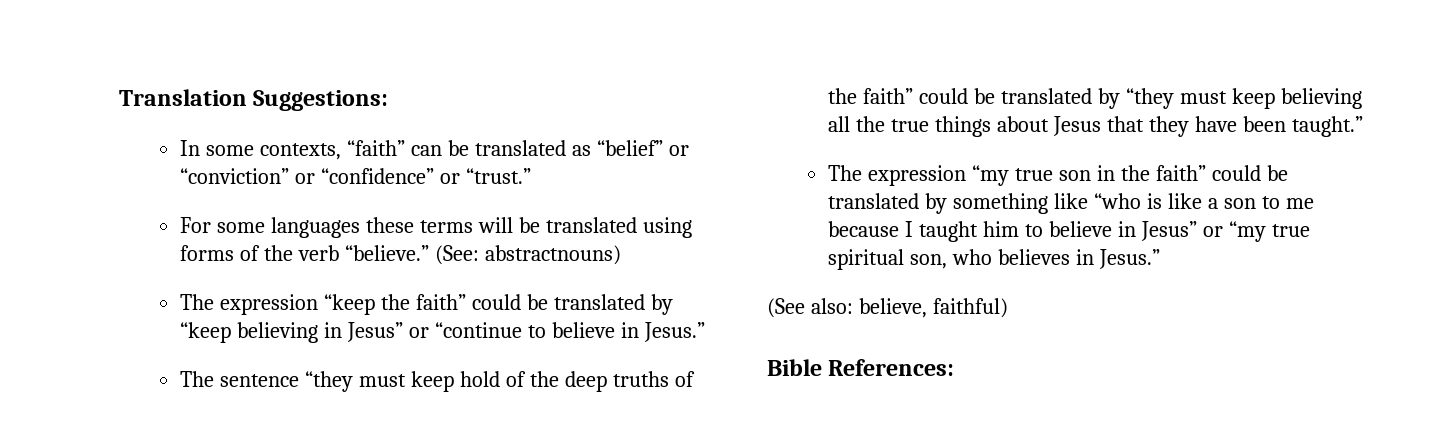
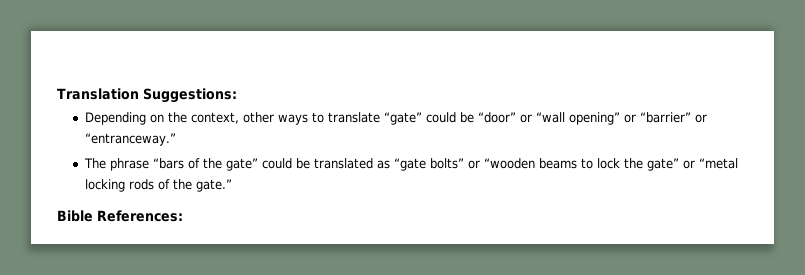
[180,140,689,160] [180,168,531,184] [180,217,692,238] [180,245,621,265] [180,294,673,315] [180,322,705,343] [180,371,695,392] [828,88,1362,109] [828,116,1363,137] [828,165,1288,186] [828,193,1314,214] [828,221,1310,242] [828,249,1160,270] [767,298,1008,318] In some contexts, “faith” can be translated as “belief” or “conviction” or “confidence” or “trust.” // For some languages these terms will be translated using forms of the verb “believe.” (See: abstractnouns) // The expression “keep the faith” could be translated by “keep believing in Jesus” or “continue to believe in Jesus.” // The sentence “they must keep hold of the deep truths of the faith” could be translated by “they must keep believing all the true things about Jesus that they have been taught.” // The expression “my true son in the faith” could be translated by something like “who is like a son to me because I taught him to believe in Jesus” or “my true spiritual son, who believes in Jesus.” // (See also: believe, faithful) -> [84,112,707,125] [84,133,176,146] [83,158,738,171] [84,179,232,192] Depending on the context, other ways to translate “gate” could be “door” or “wall opening” or “barrier” or “entranceway.” // The phrase “bars of the gate” could be translated as “gate bolts” or “wooden beams to lock the gate” or “metal locking rods of the gate.”

